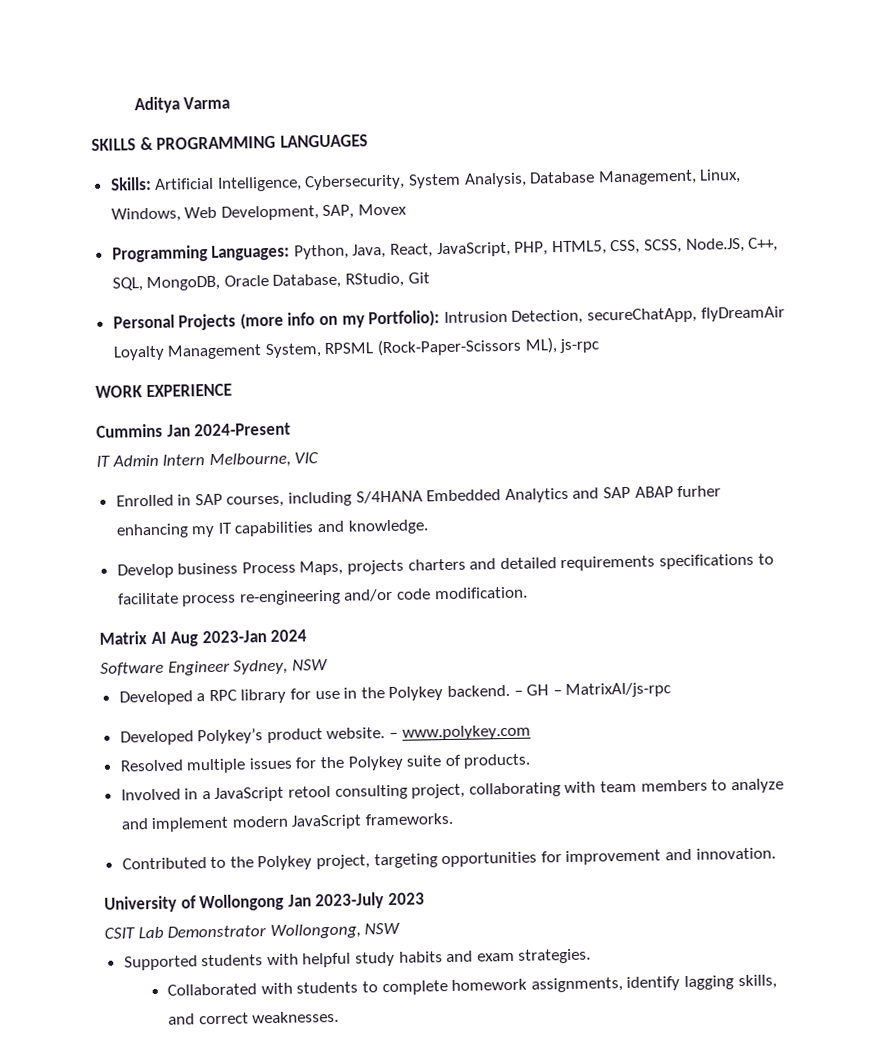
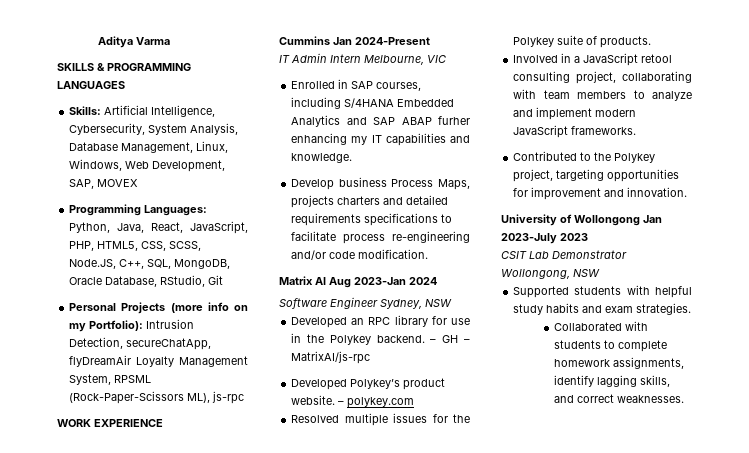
[358,203,408,216] Movex -> [97,179,139,187] MOVEX
[196,693,206,702] a -> [351,318,365,325] an
[401,724,531,741] www.polykey.com -> [347,397,415,408] polykey.com

